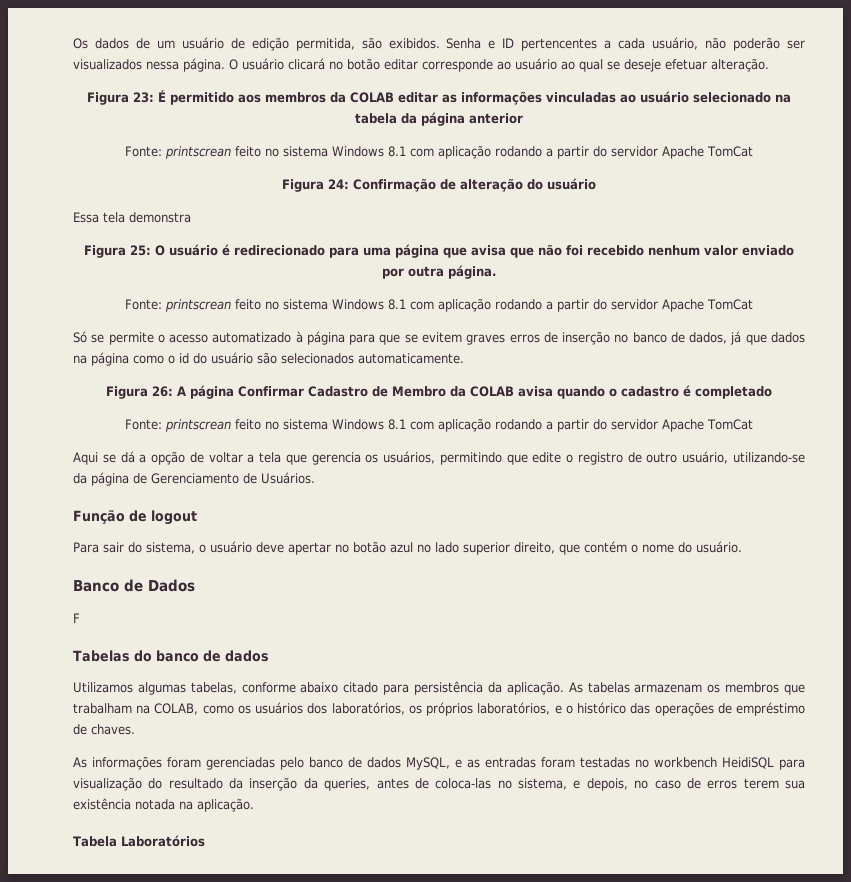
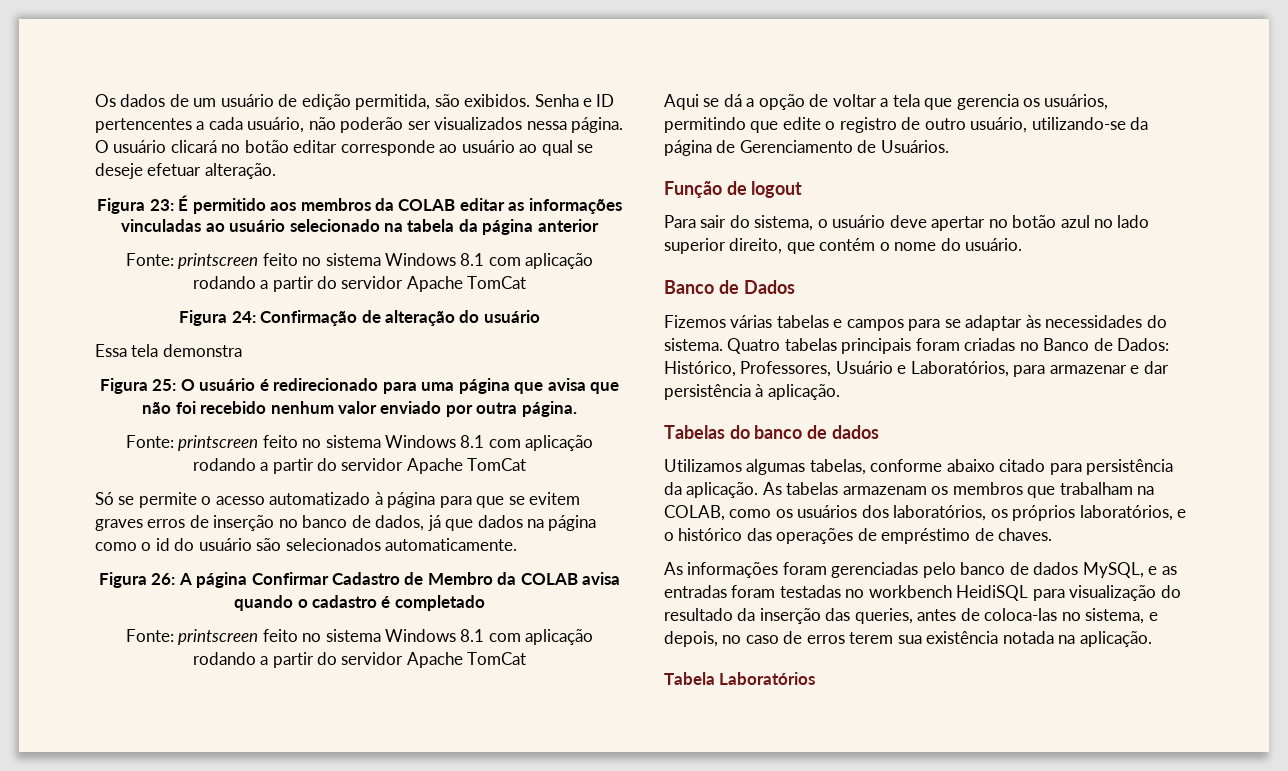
[165,146,232,159] printscrean -> [178,253,259,269] printscreen
[165,299,232,312] printscrean -> [178,435,259,451] printscreen
[165,419,232,432] printscrean -> [178,629,259,645] printscreen
[73,613,80,623] F -> [664,315,1167,331] [664,338,1170,354] [664,361,1169,377] [664,384,840,400] Fizemos várias tabelas e campos para se adaptar às necessidades do sistema. Quatro tabelas principais foram criadas no Banco de Dados: Histórico, Professores, Usuário e Laboratórios, para armazenar e dar persistência à aplicação.
[303,778,318,789] da -> [825,608,851,621] das

